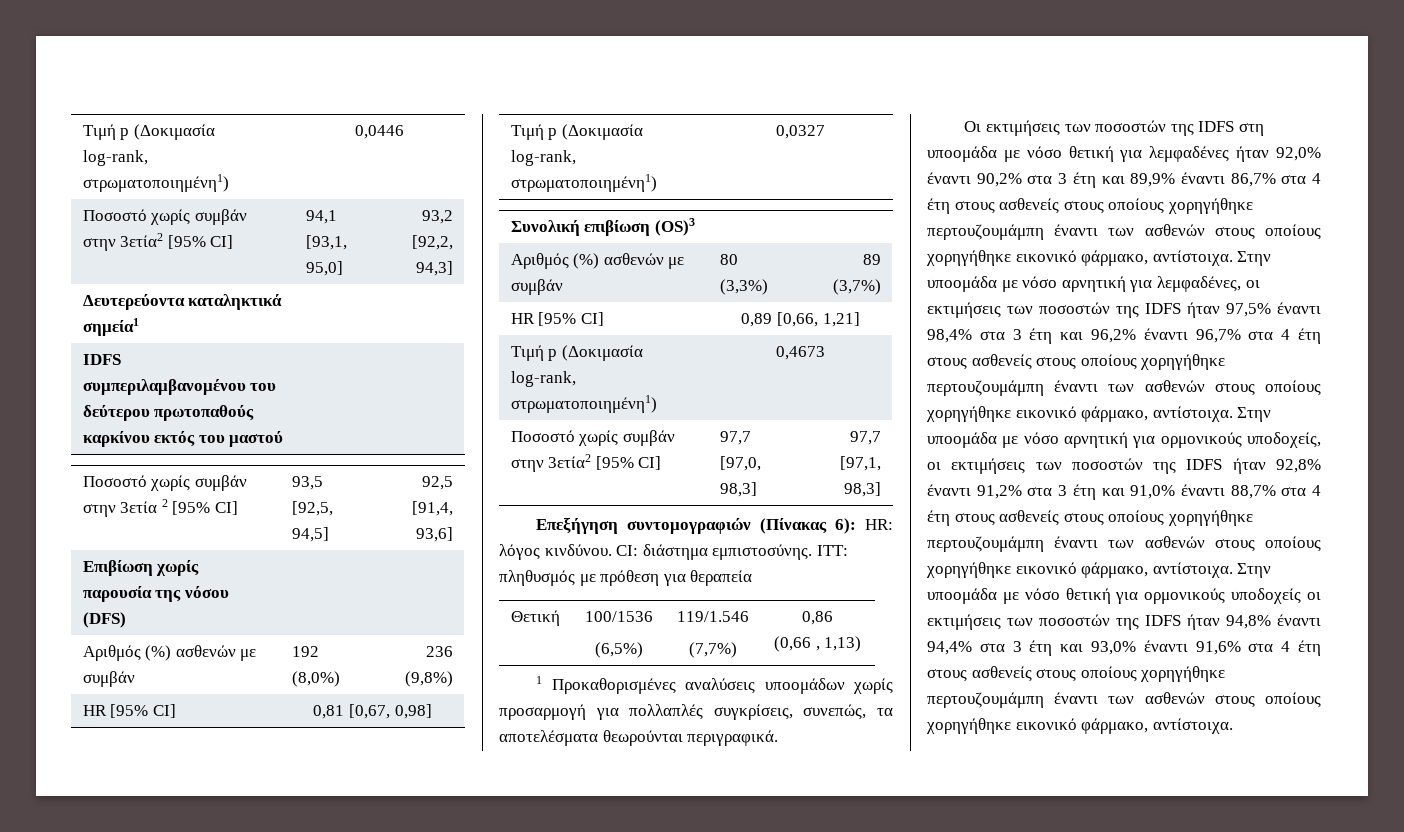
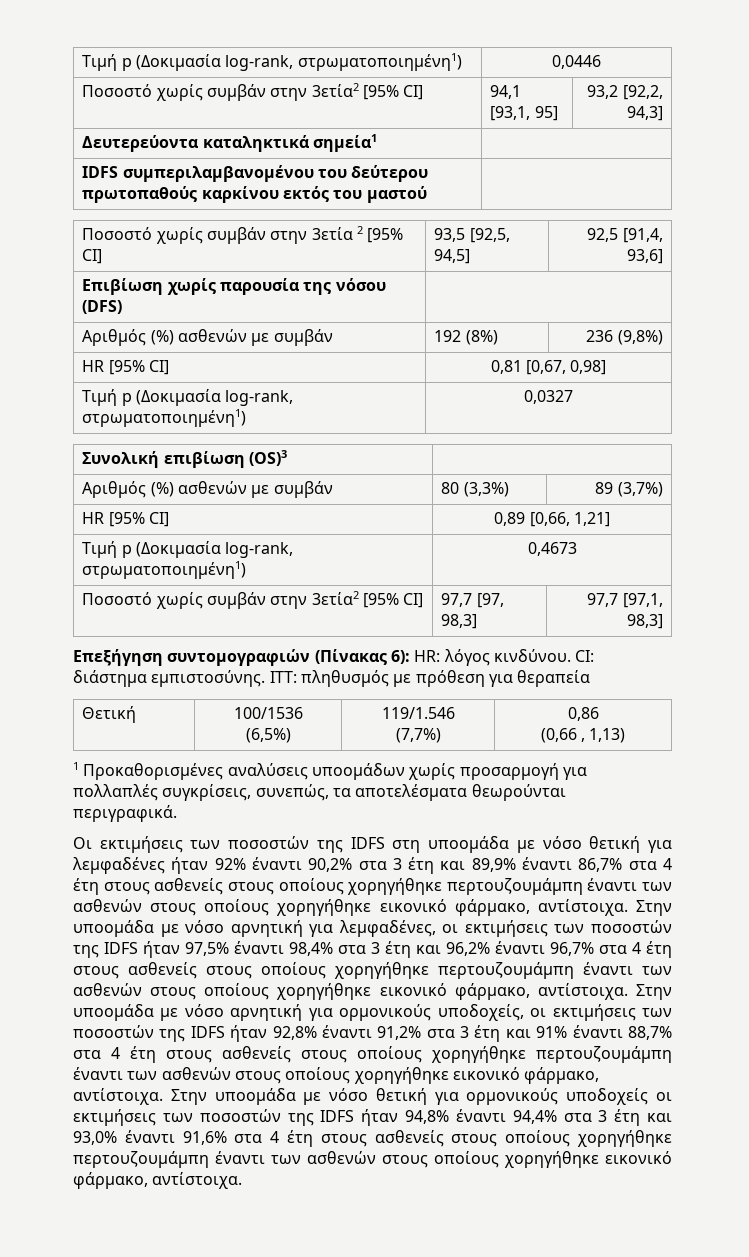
[305,261,343,276] 95,0] -> [534,106,558,121] 95]
[291,671,340,687] (8,0%) -> [465,330,498,345] (8%)
[719,456,761,471] [97,0, -> [476,593,504,608] [97,
[1276,147,1321,161] 92,0% -> [214,858,246,870] 92%
[1130,485,1176,499] 91,0% -> [536,1026,568,1038] 91%

